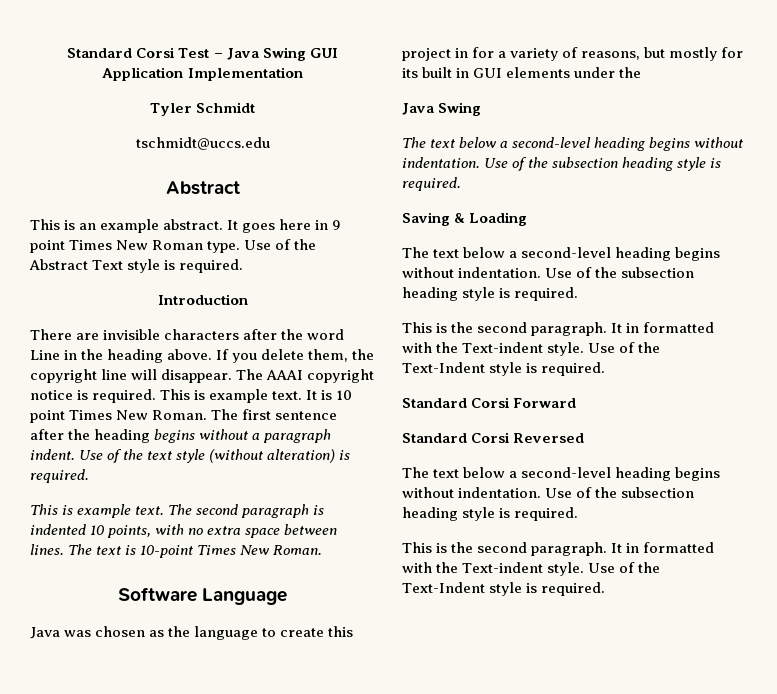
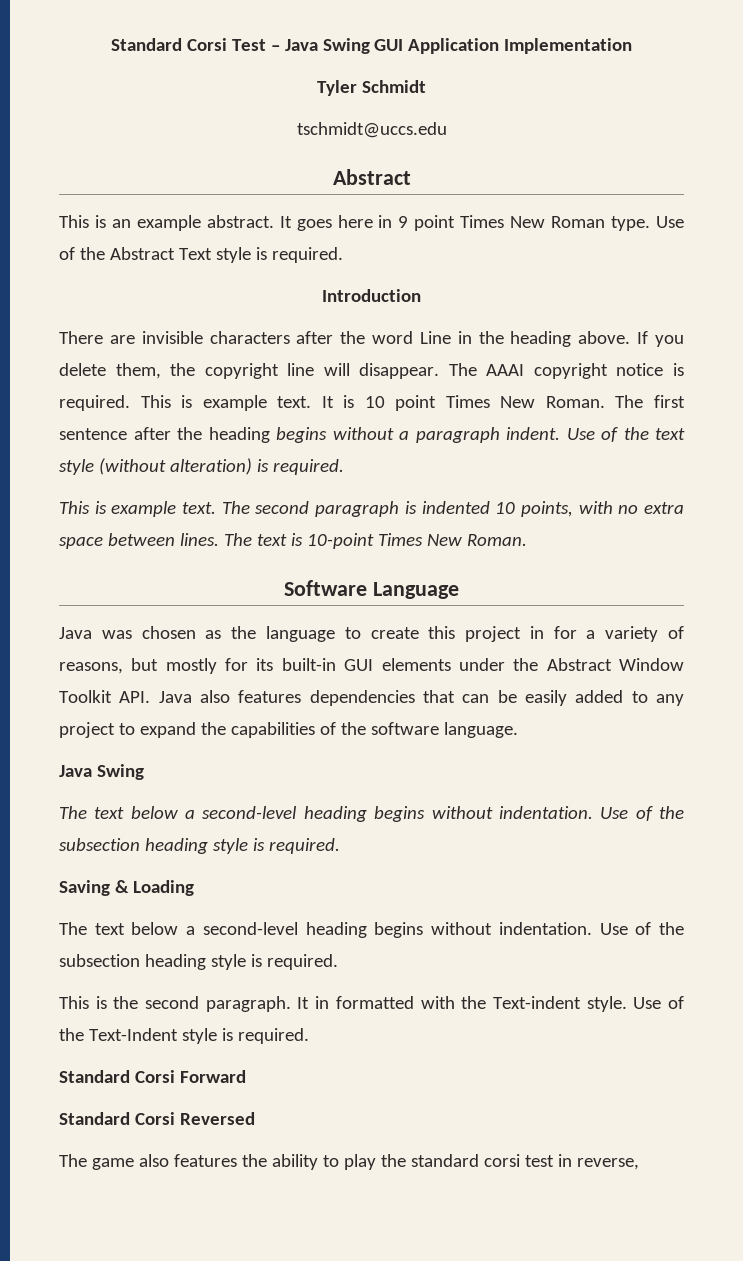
[422,67,470,78] built in -> [281,658,336,671] built-in
(642, 72) none -> [546,658,685,671] [59,690,685,706] [59,722,518,738] Abstract Window Toolkit API. Java also features dependencies that can be easily added to any project to expand the capabilities of the software language.
[433,467,721,481] [402,487,695,498] [402,507,579,521] [402,542,715,556] [402,562,661,576] [402,582,606,596] text below a second-level heading begins without indentation. Use of the subsection heading style is required. // This is the second paragraph. It in formatted with the Text-indent style. Use of the Text-Indent style is required. -> [91,1154,639,1170] game also features the ability to play the standard corsi test in reverse,

